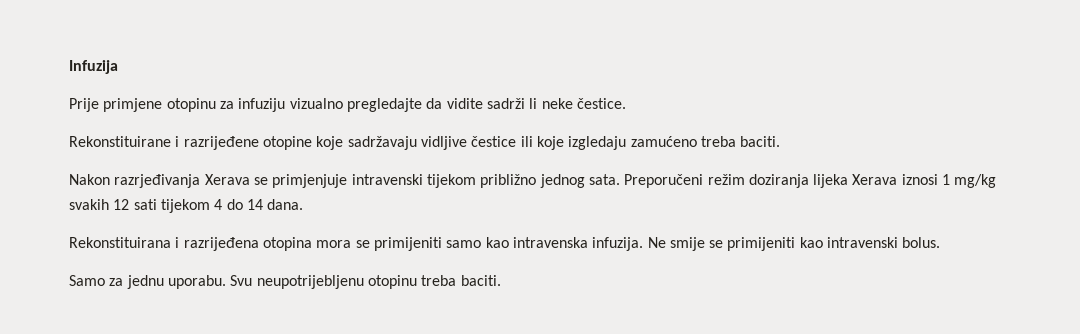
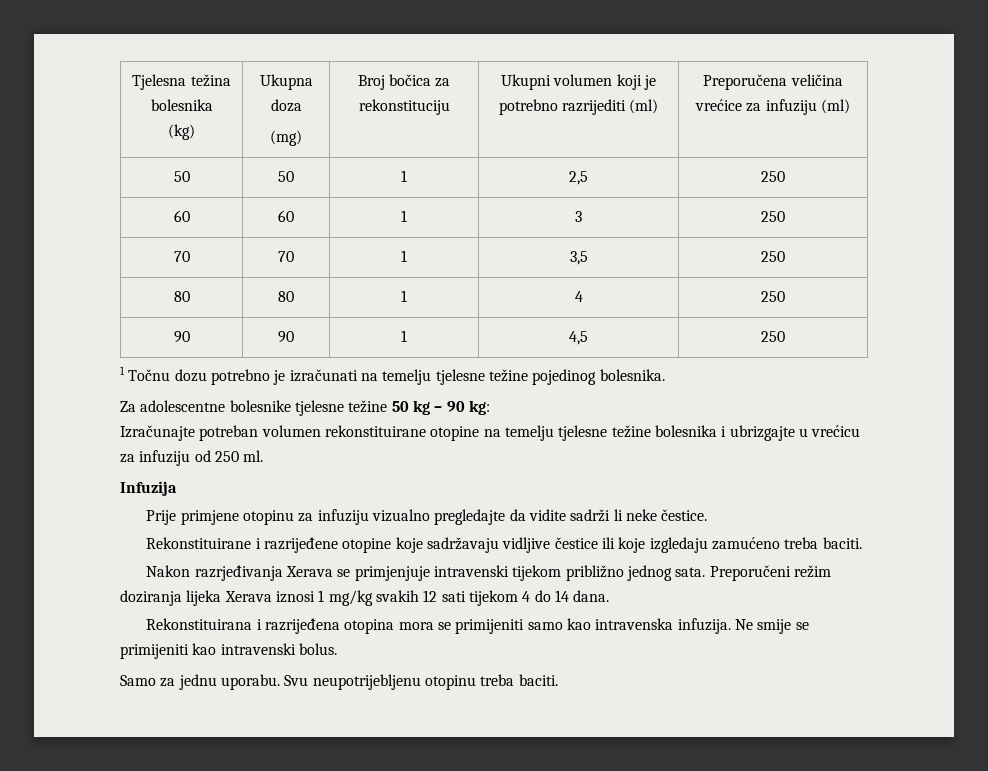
(69, 67) none -> [132,74,231,90] [150,99,213,111] [168,124,195,140] [259,74,313,90] [270,99,302,112] [270,130,302,146] [357,74,451,90] [358,99,450,115] [501,74,656,90] [498,99,659,115] [703,74,843,90] [695,99,850,115] [173,171,190,182] [278,171,294,182] [401,170,407,182] [569,171,588,185] [761,171,785,182] [173,210,190,222] [278,210,294,222] [401,210,407,222] [575,211,582,222] [761,211,785,222] [173,251,190,262] [278,251,294,262] [401,250,407,262] [569,251,588,265] [761,251,785,262] [173,291,190,302] [278,291,294,302] [401,290,407,302] [574,291,583,302] [761,291,785,302] [173,331,190,343] [278,331,294,343] [401,330,407,342] [569,331,588,345] [761,331,785,342] [120,366,665,385] [120,400,490,416] [120,425,861,441] [120,450,264,466] Tjelesna težina bolesnika // (kg) | Ukupna doza // (mg) | Broj bočica za rekonstituciju | Ukupni volumen koji je potrebno razrijediti (ml) | Preporučena veličina vrećice za infuziju (ml) // 50 | 50 | 1 | 2,5 | 250 // 60 | 60 | 1 | 3 | 250 // 70 | 70 | 1 | 3,5 | 250 // 80 | 80 | 1 | 4 | 250 // 90 | 90 | 1 | 4,5 | 250 // 1 Točnu dozu potrebno je izračunati na temelju tjelesne težine pojedinog bolesnika. // Za adolescentne bolesnike tjelesne težine 50 kg – 90 kg: // Izračunajte potreban volumen rekonstituirane otopine na temelju tjelesne težine bolesnika i ubrizgajte u vrećicu za infuziju od 250 ml. //

